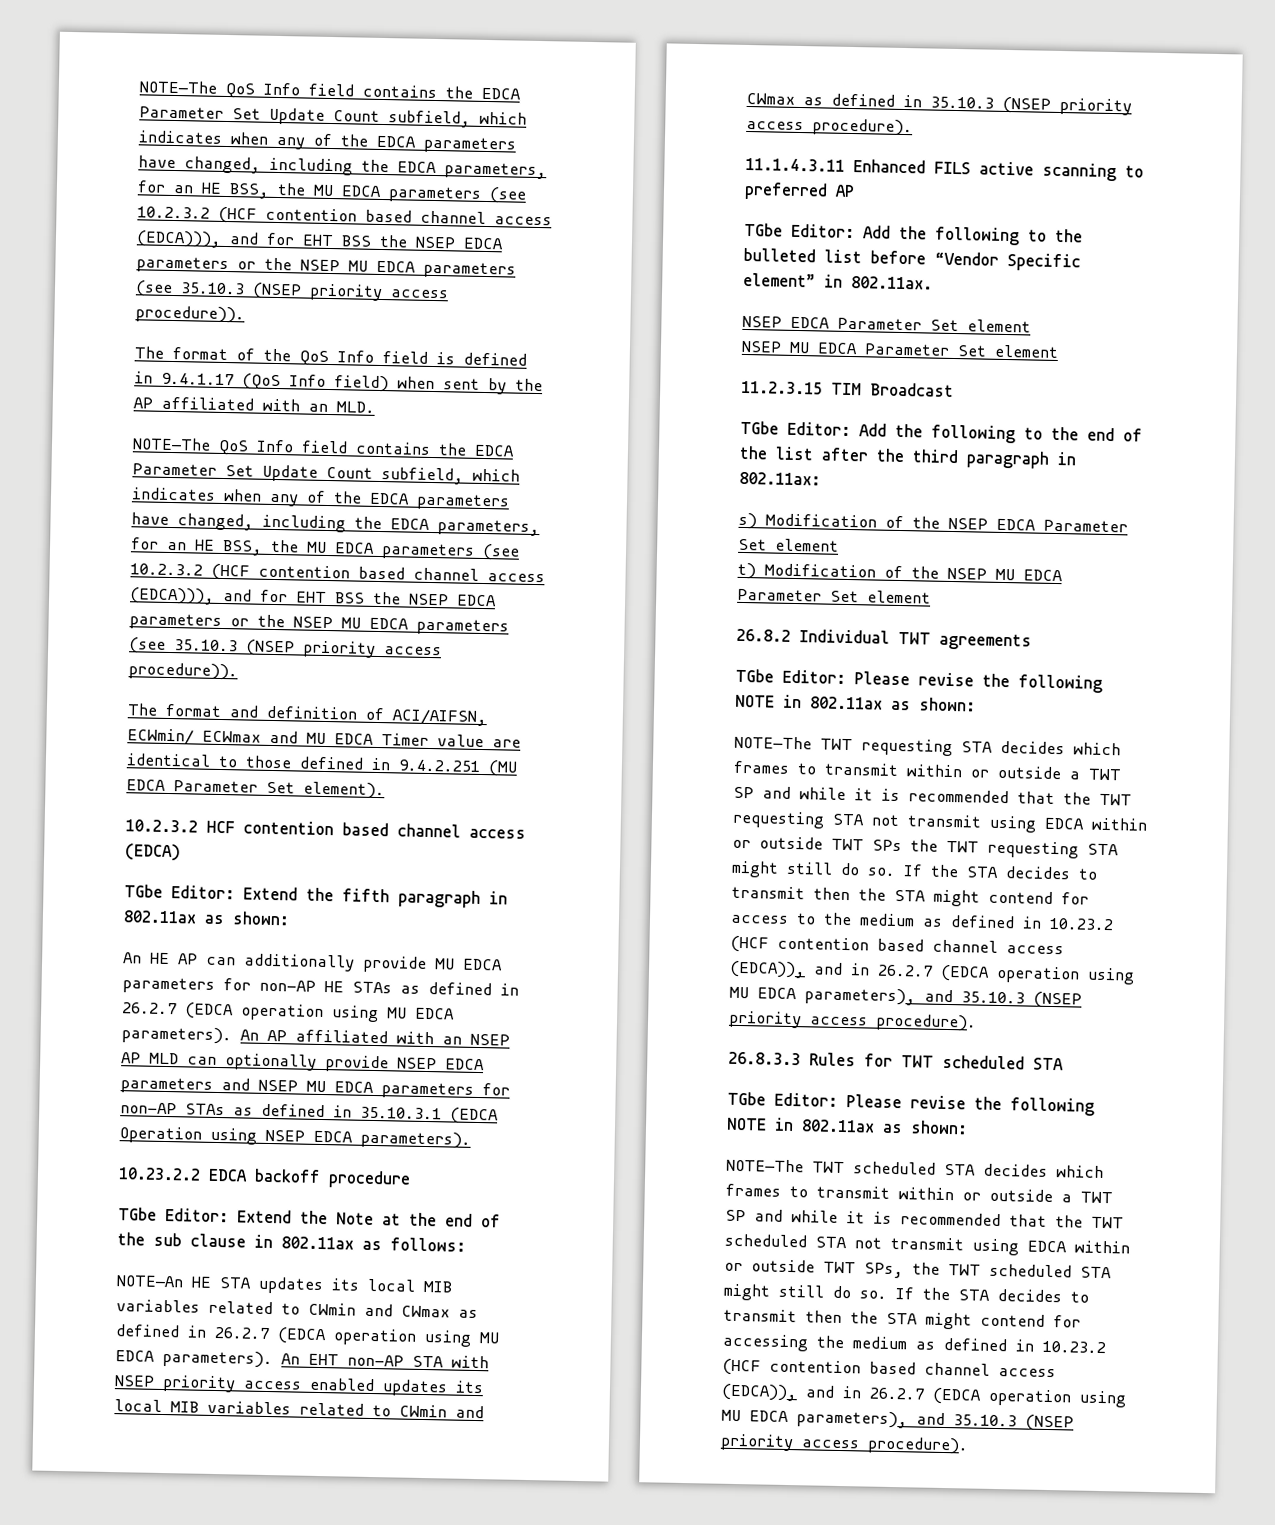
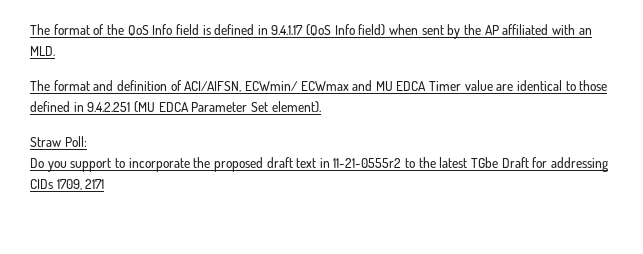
[139,80,521,100] [139,106,527,128] [138,130,516,154] [138,155,547,180] [137,180,527,204] [137,206,552,226] [136,230,504,250] [136,256,516,279] [135,280,449,302] [135,305,245,324] NOTE—The QoS Info field contains the EDCA Parameter Set Update Count subfield, which indicates when any of the EDCA parameters have changed, including the EDCA parameters, for an HE BSS, the MU EDCA parameters (see 10.2.3.2 (HCF contention based channel access (EDCA))), and for EHT BSS the NSEP EDCA parameters or the NSEP MU EDCA parameters (see 35.10.3 (NSEP priority access procedure)). // -> (30, 29) none
[132,437,515,457] [132,463,520,485] [131,487,510,511] [131,512,540,537] [131,537,520,561] [130,563,545,583] [129,587,497,607] [129,613,509,636] [129,637,442,658] [128,662,238,681] // NOTE—The QoS Info field contains the EDCA Parameter Set Update Count subfield, which indicates when any of the EDCA parameters have changed, including the EDCA parameters, for an HE BSS, the MU EDCA parameters (see 10.2.3.2 (HCF contention based channel access (EDCA))), and for EHT BSS the NSEP EDCA parameters or the NSEP MU EDCA parameters (see 35.10.3 (NSEP priority access procedure)). -> (55, 51) none
[125,819,526,839] [125,843,181,862] [124,884,508,909] [123,910,290,926] [123,952,503,973] [122,977,519,996] [122,1002,455,1023] [121,1026,510,1046] [121,1052,485,1073] [120,1077,510,1099] [120,1102,499,1125] [119,1126,471,1149] [118,1167,411,1189] [118,1207,501,1228] [117,1232,466,1252] [116,1275,453,1295] [116,1299,478,1319] [115,1324,500,1347] [115,1349,489,1369] [114,1375,484,1397] [114,1399,484,1419] [746,92,1132,116] [746,118,913,137] [745,157,1144,182] [744,181,855,201] [744,222,1083,246] [743,247,1081,272] [743,272,933,290] [742,315,1031,333] [741,340,1059,358] [741,380,954,397] [740,420,1143,444] [739,445,1077,469] [739,471,821,486] [738,512,1128,533] [738,538,839,552] [737,562,1063,582] [737,588,931,604] [736,628,1032,651] [735,668,1103,693] [735,694,976,712] [734,735,1121,757] [733,760,1121,781] [733,786,1132,806] [732,810,1148,833] [732,836,1119,859] [731,860,1098,880] [731,885,1089,907] [730,912,1114,931] [730,935,1064,955] [729,960,1135,985] [729,986,1082,1009] [728,1010,977,1032] [728,1051,1064,1071] [727,1091,1095,1116] [726,1117,968,1135] [726,1158,1104,1179] [725,1183,1113,1204] [725,1209,1124,1229] [724,1233,1130,1256] [724,1259,1112,1279] [723,1283,1089,1303] [723,1308,1081,1330] [722,1333,1106,1354] [722,1358,1056,1378] [721,1383,1127,1408] [721,1409,1074,1432] [720,1433,969,1455] 10.2.3.2 HCF contention based channel access (EDCA) // TGbe Editor: Extend the fifth paragraph in 802.11ax as shown: // An HE AP can additionally provide MU EDCA parameters for non-AP HE STAs as defined in 26.2.7 (EDCA operation using MU EDCA parameters). An AP affiliated with an NSEP AP MLD can optionally provide NSEP EDCA parameters and NSEP MU EDCA parameters for non-AP STAs as defined in 35.10.3.1 (EDCA Operation using NSEP EDCA parameters). // 10.23.2.2 EDCA backoff procedure // TGbe Editor: Extend the Note at the end of the sub clause in 802.11ax as follows: // NOTE—An HE STA updates its local MIB variables related to CWmin and CWmax as defined in 26.2.7 (EDCA operation using MU EDCA parameters). An EHT non-AP STA with NSEP priority access enabled updates its local MIB variables related to CWmin and CWmax as defined in 35.10.3 (NSEP priority access procedure). // 11.1.4.3.11 Enhanced FILS active scanning to preferred AP // TGbe Editor: Add the following to the bulleted list before “Vendor Specific element” in 802.11ax. // NSEP EDCA Parameter Set element // NSEP MU EDCA Parameter Set element // 11.2.3.15 TIM Broadcast // TGbe Editor: Add the following to the end of the list after the third paragraph in 802.11ax: // s) Modification of the NSEP EDCA Parameter Set element // t) Modification of the NSEP MU EDCA Parameter Set element // 26.8.2 Individual TWT agreements // TGbe Editor: Please revise the following NOTE in 802.11ax as shown: // NOTE—The TWT requesting STA decides which frames to transmit within or outside a TWT SP and while it is recommended that the TWT requesting STA not transmit using EDCA within or outside TWT SPs the TWT requesting STA might still do so. If the STA decides to transmit then the STA might contend for access to the medium as defined in 10.23.2 (HCF contention based channel access (EDCA)), and in 26.2.7 (EDCA operation using MU EDCA parameters), and 35.10.3 (NSEP priority access procedure). // 26.8.3.3 Rules for TWT scheduled STA // TGbe Editor: Please revise the following NOTE in 802.11ax as shown: // NOTE—The TWT scheduled STA decides which frames to transmit within or outside a TWT SP and while it is recommended that the TWT scheduled STA not transmit using EDCA within or outside TWT SPs, the TWT scheduled STA might still do so. If the STA decides to transmit then the STA might contend for accessing the medium as defined in 10.23.2 (HCF contention based channel access (EDCA)), and in 26.2.7 (EDCA operation using MU EDCA parameters), and 35.10.3 (NSEP priority access procedure). -> [30,136,87,147] [30,157,608,172] [30,179,105,190] Straw Poll: // Do you support to incorporate the proposed draft text in 11-21-0555r2 to the latest TGbe Draft for addressing CIDs 1709, 2171

